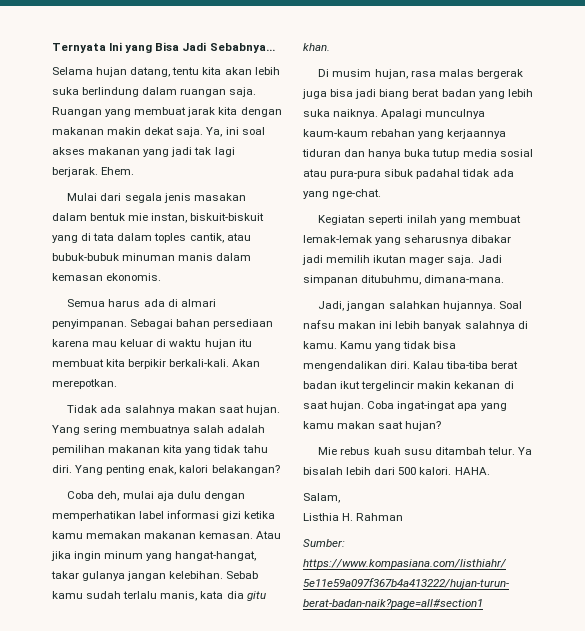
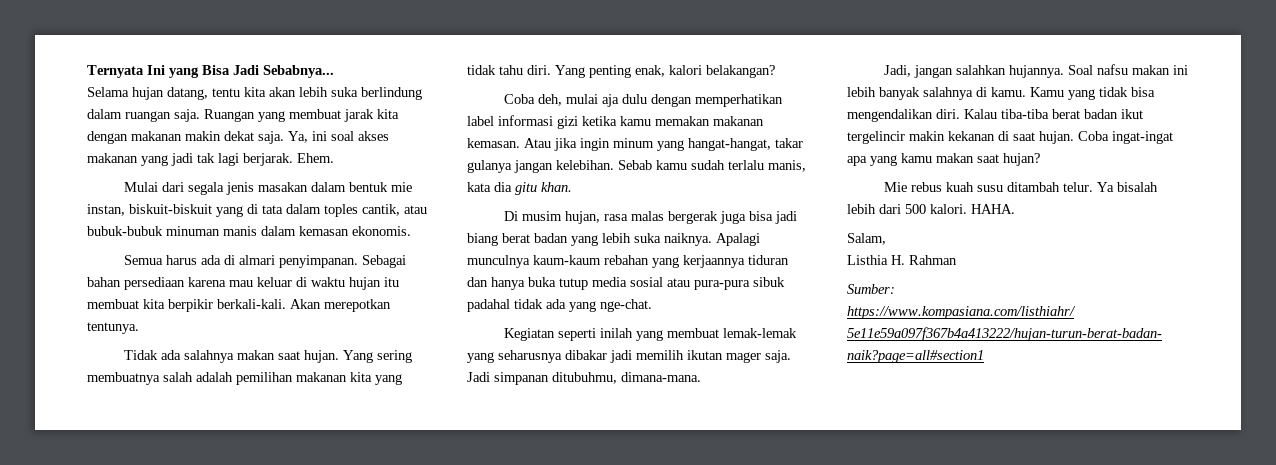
[52,379,117,389] merepotkan. -> [324,299,391,312] [87,322,139,334] merepotkan tentunya.

